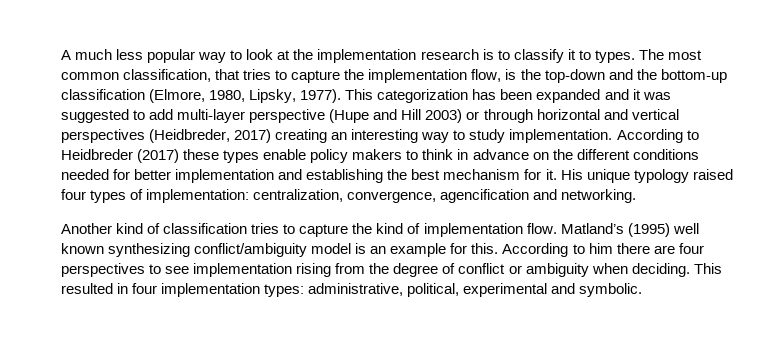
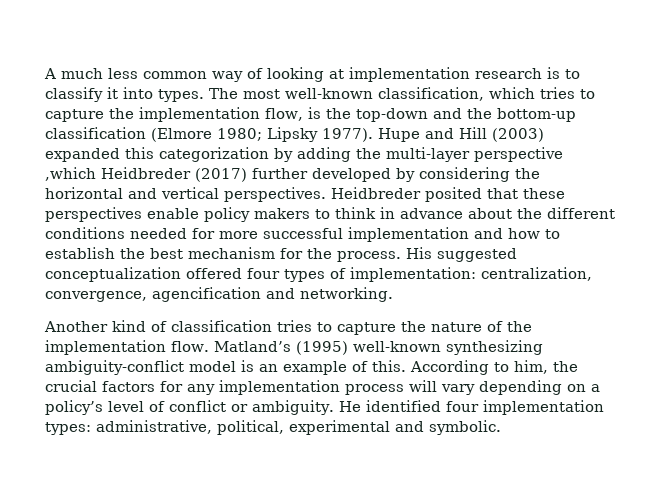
[147,49,314,63] popular way to look at the -> [143,67,344,82] common way of looking at
[578,50,591,60] to -> [123,87,153,99] into
[61,69,241,82] common classification, that -> [285,87,535,101] well-known classification, which
[149,89,671,103] [61,109,679,123] [61,129,699,143] [61,149,260,163] (Elmore, 1980, Lipsky, 1977). This categorization has been expanded and it was suggested to add multi-layer perspective (Hupe and Hill 2003) or through horizontal and vertical perspectives (Heidbreder, 2017) creating an interesting way to study implementation. According to Heidbreder (2017) these types -> [151,127,544,142] [45,147,563,162] [45,167,540,182] [45,187,565,202] [45,207,142,222] (Elmore 1980; Lipsky 1977). Hupe and Hill (2003) expanded this categorization by adding the multi-layer perspective ,which Heidbreder (2017) further developed by considering the horizontal and vertical perspectives. Heidbreder posited that these perspectives
[532,152,549,160] on -> [468,208,512,219] about
[134,169,733,183] better implementation and establishing the best mechanism for it. His unique typology raised -> [219,227,560,242] [45,247,517,262] [45,267,242,282] more successful implementation and how to establish the best mechanism for the process. His suggested conceptualization offered
[376,223,421,234] kind of -> [431,321,532,332] nature of the
[672,223,699,234] [61,243,308,257] well known synthesizing conflict/ambiguity -> [352,340,543,355] [45,360,184,375] well-known synthesizing ambiguity-conflict
[450,243,468,254] for -> [352,361,368,372] of
[588,243,704,254] [61,263,722,277] [61,283,129,294] him there are four perspectives to see implementation rising from the degree of conflict or ambiguity when deciding. This resulted in -> [514,360,578,374] [45,380,600,395] [45,400,441,415] him, the crucial factors for any implementation process will vary depending on a policy’s level of conflict or ambiguity. He identified

